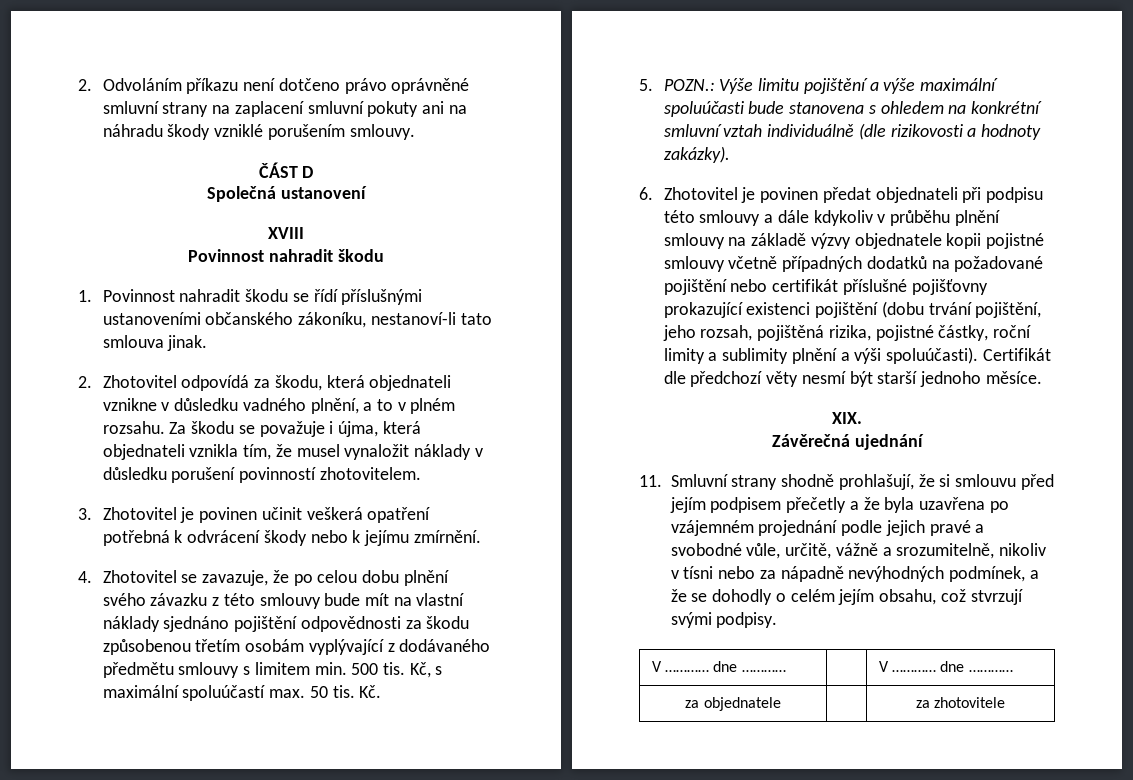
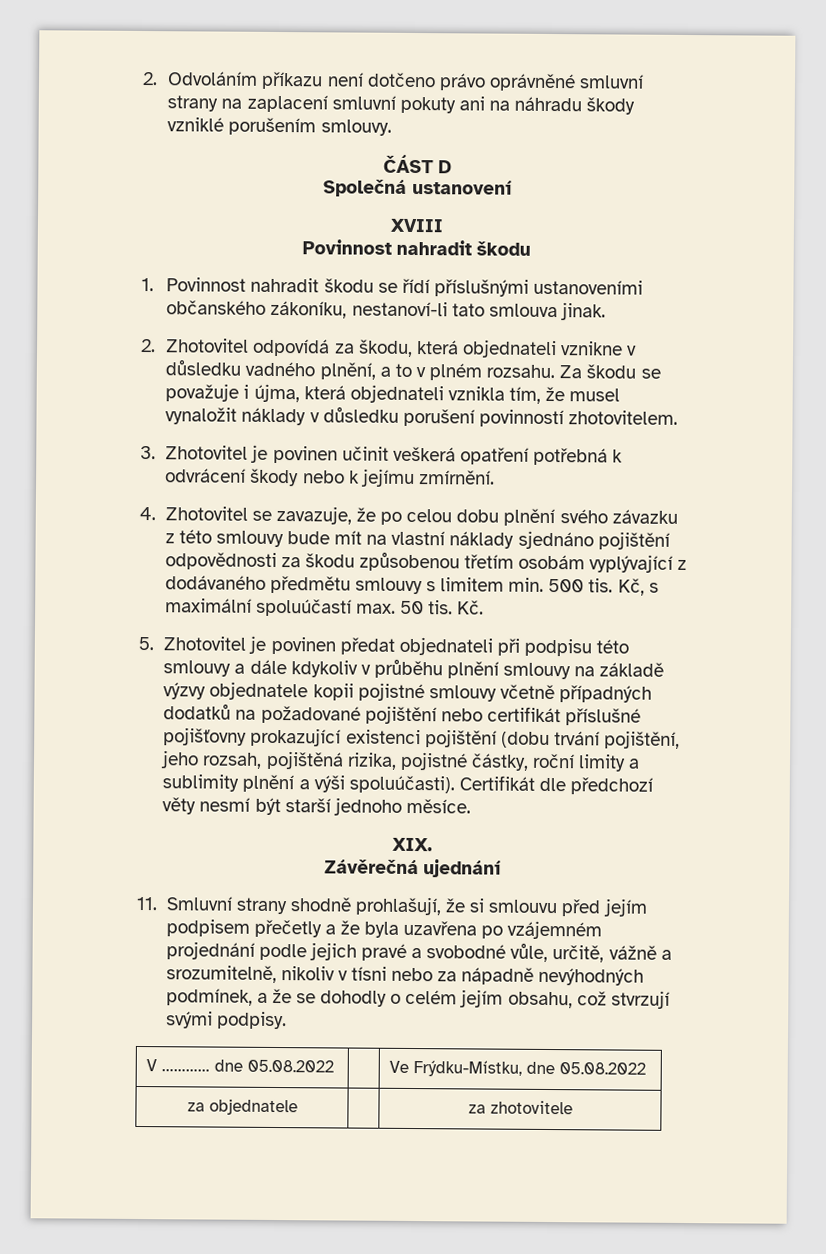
[663,78,998,94] [663,101,1042,117] [663,123,1041,140] [663,146,730,163] [639,187,653,200] POZN.: Výše limitu pojištění a výše maximální spoluúčasti bude stanovena s ohledem na konkrétní smluvní vztah individuálně (dle rizikovosti a hodnoty zakázky). // 6. -> (154, 643) none
[741,670,786,672] [878,661,1013,672] ………… | | V ………… dne ………… -> [246,1059,334,1073] [388,1060,646,1077] 05.08.2022 | | Ve Frýdku-Místku, dne 05.08.2022

